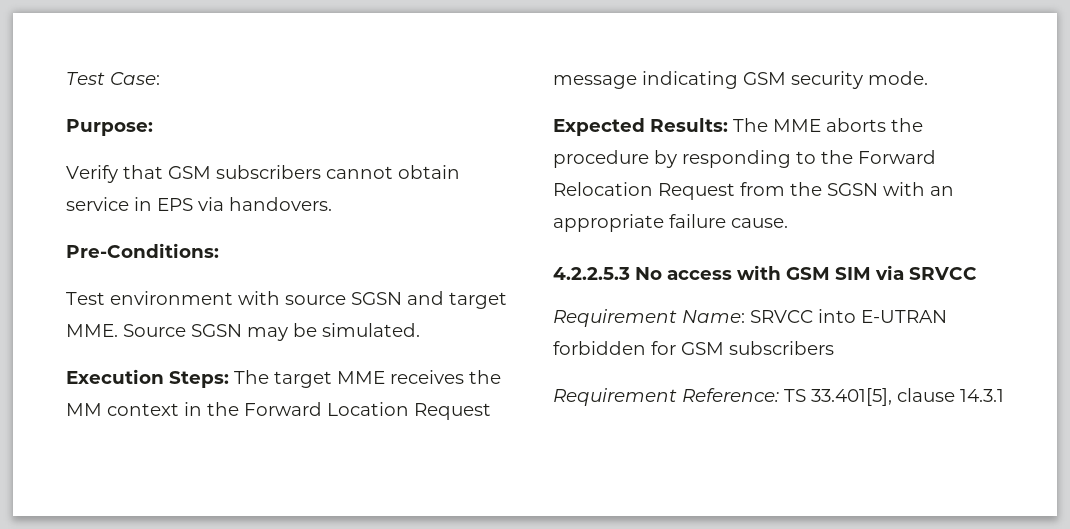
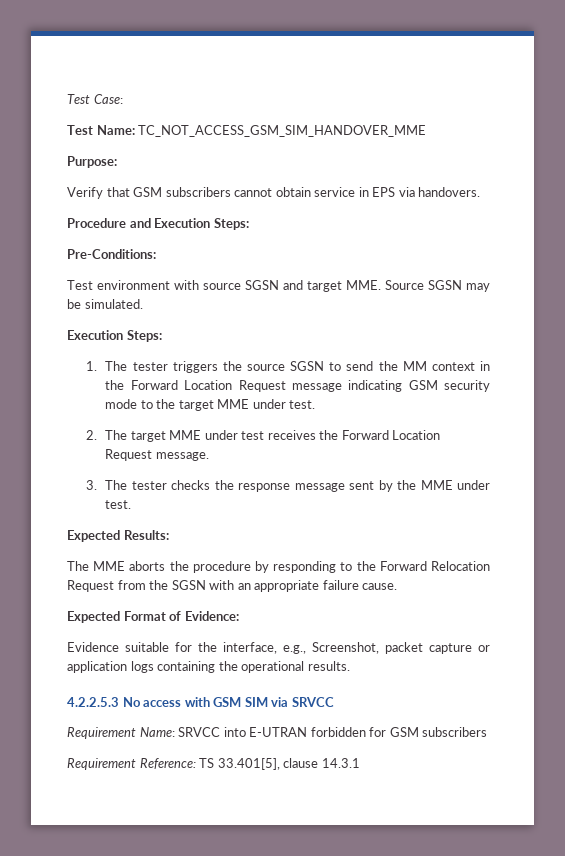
(160, 78) none -> [67,125,427,137] // Test Name: TC_NOT_ACCESS_GSM_SIM_HANDOVER_MME
(332, 204) none -> [67,218,249,230] // Procedure and Execution Steps:
[234,370,464,388] The target MME receives -> [86,361,374,373] // 1. The tester triggers the source SGSN to send
[868,71,928,85] mode. -> [105,399,316,411] [86,430,441,442] [105,449,209,461] [86,480,491,492] [105,500,132,509] mode to the target MME under test. // 2. The target MME under test receives the Forward Location Request message. // 3. The tester checks the response message sent by the MME under test.
(728, 125) none -> (169, 535) //
(788, 223) none -> [67,611,239,623] [67,642,490,654] [67,661,350,673] // Expected Format of Evidence: // Evidence suitable for the interface, e.g., Screenshot, packet capture or application logs containing the operational results.

